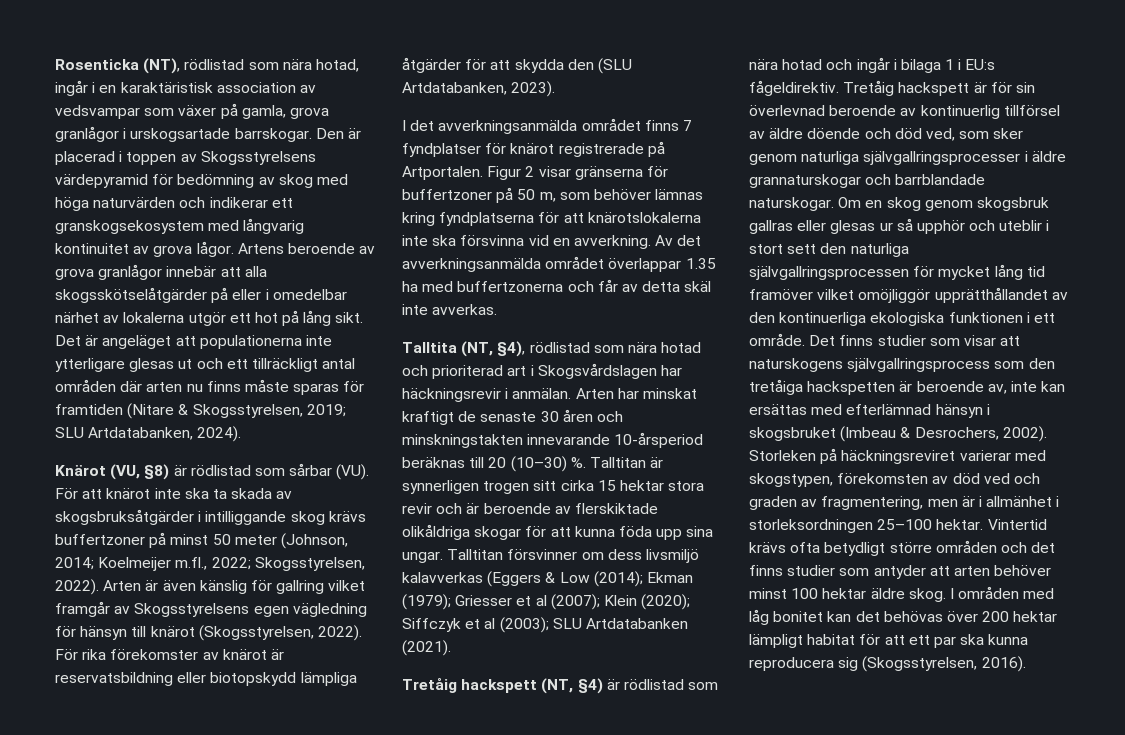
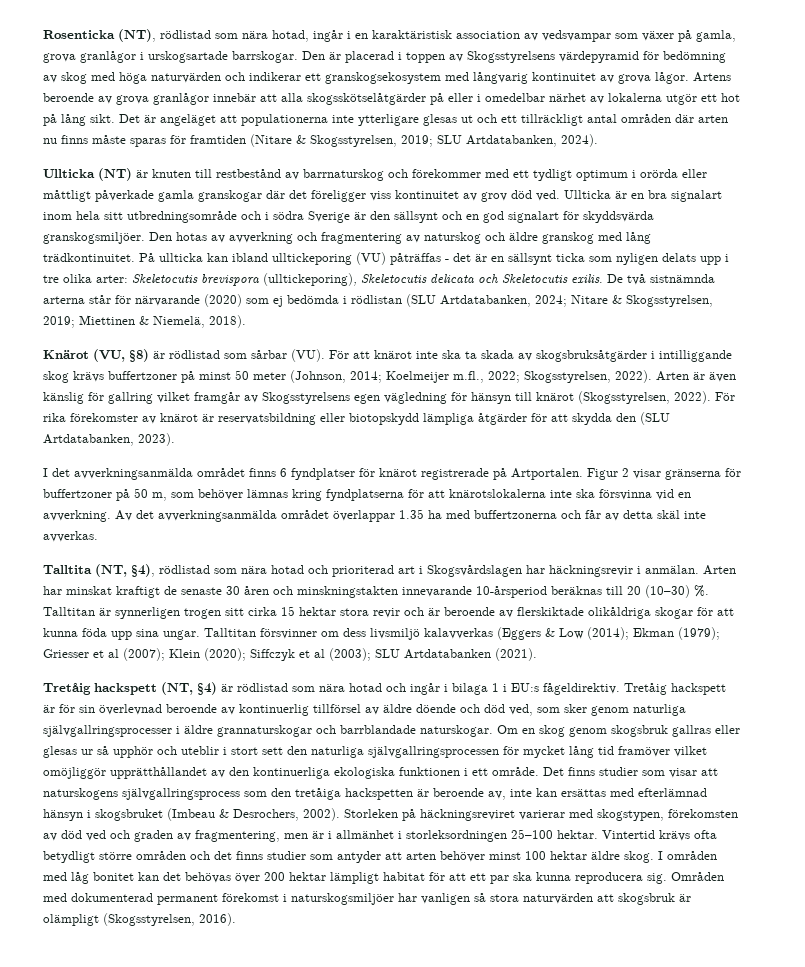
(242, 434) none -> [43,168,707,181] [43,190,722,202] [43,211,654,223] [43,232,651,244] [43,252,729,265] [43,273,715,286] [43,294,713,307] [43,315,246,328] // Ullticka (NT) är knuten till restbestånd av barrnaturskog och förekommer med ett tydligt optimum i orörda eller måttligt påverkade gamla granskogar där det föreligger viss kontinuitet av grov död ved. Ullticka är en bra signalart inom hela sitt utbredningsområde och i södra Sverige är den sällsynt och en god signalart för skyddsvärda granskogsmiljöer. Den hotas av avverkning och fragmentering av naturskog och äldre granskog med lång trädkontinuitet. På ullticka kan ibland ulltickeporing (VU) påträffas - det är en sällsynt ticka som nyligen delats upp i tre olika arter: Skeletocutis brevispora (ulltickeporing), Skeletocutis delicata och Skeletocutis exilis. De två sistnämnda arterna står för närvarande (2020) som ej bedömda i rödlistan (SLU Artdatabanken, 2024; Nitare & Skogsstyrelsen, 2019; Miettinen & Niemelä, 2018).
[682,120,692,131] 7 -> [280,468,287,477] 6
[838,657,859,671] sig -> [647,872,724,884] [43,893,691,905] [43,914,99,926] sig. Områden med dokumenterad permanent förekomst i naturskogsmiljöer har vanligen så stora naturvärden att skogsbruk är olämpligt

